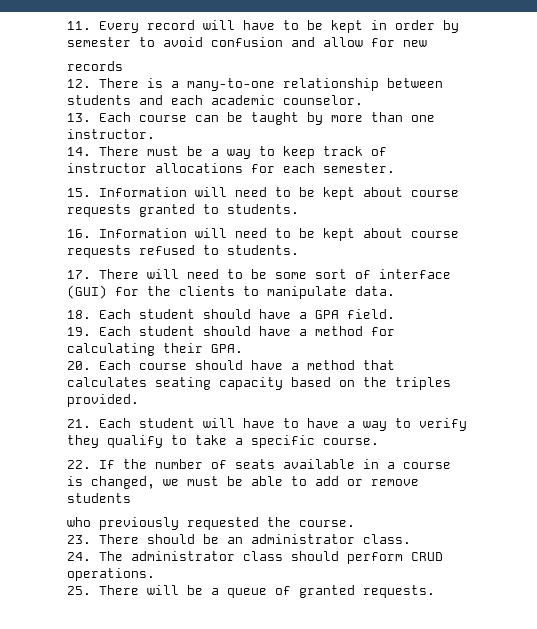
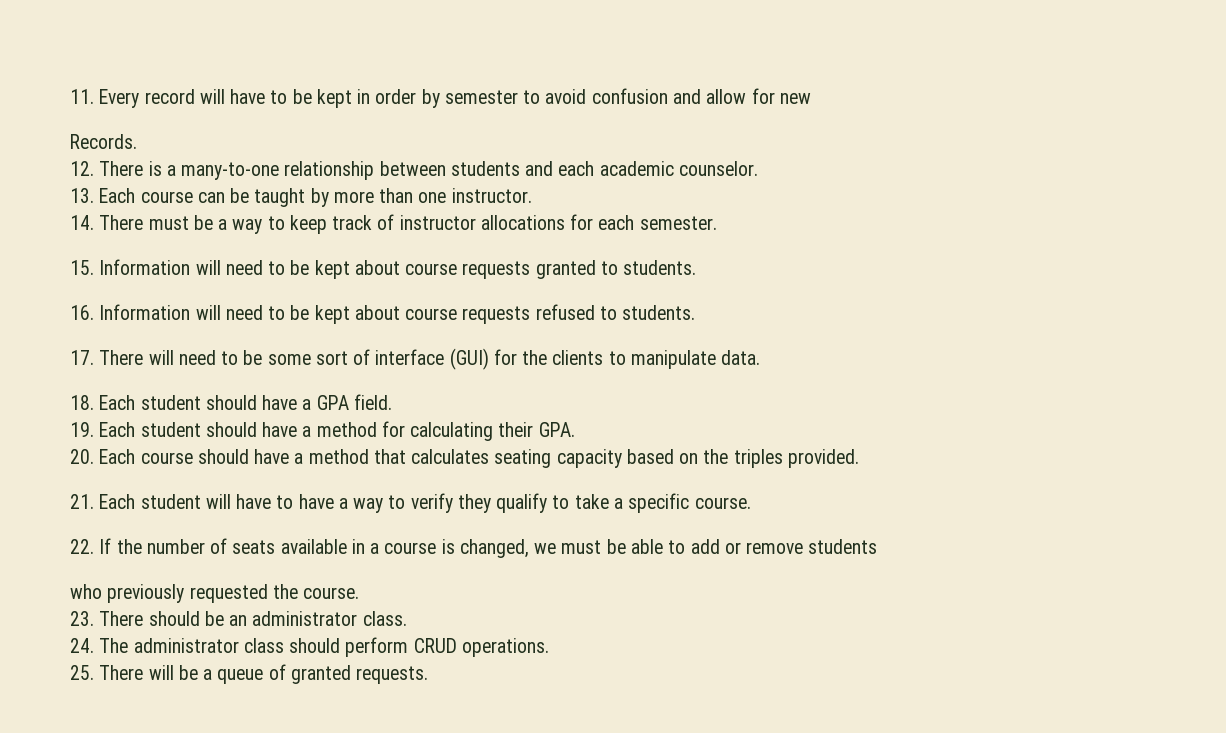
[67,61,123,71] records -> [70,134,137,149] Records.

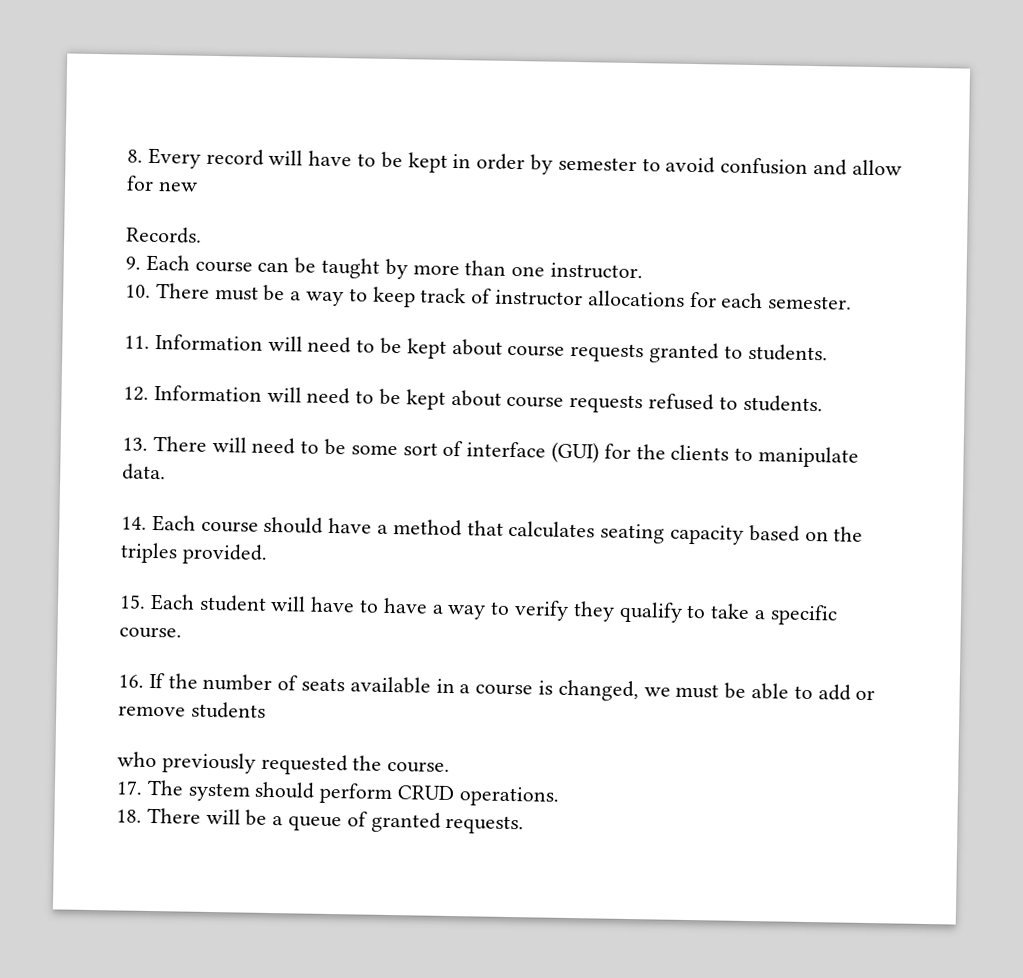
[70,89,94,104] 11. -> [127,149,143,163] 8.
[70,161,758,180] [70,188,94,203] 12. There is a many-to-one relationship between students and each academic counselor. // 13. -> [125,256,141,270] 9.
[70,215,94,230] 14. -> [125,284,151,298] 10.
[70,260,94,275] 15. -> [124,335,150,349] 11.
[70,305,94,320] 16. -> [123,386,149,401] 12.
[70,350,94,365] 17. -> [122,437,148,451] 13.
[70,394,392,410] [70,421,575,441] [70,449,94,464] 18. Each student should have a GPA field. // 19. Each student should have a method for calculating their GPA. // 20. -> [121,516,147,530] 14.
[70,494,94,509] 21. -> [119,594,146,609] 15.
[70,539,94,554] 22. -> [118,674,144,688] 16.
[70,611,407,626] [70,638,284,653] 23. There should be an administrator class. // 24. The administrator class -> [116,779,251,802] 17. The system
[70,665,94,680] 25. -> [116,809,142,823] 18.

